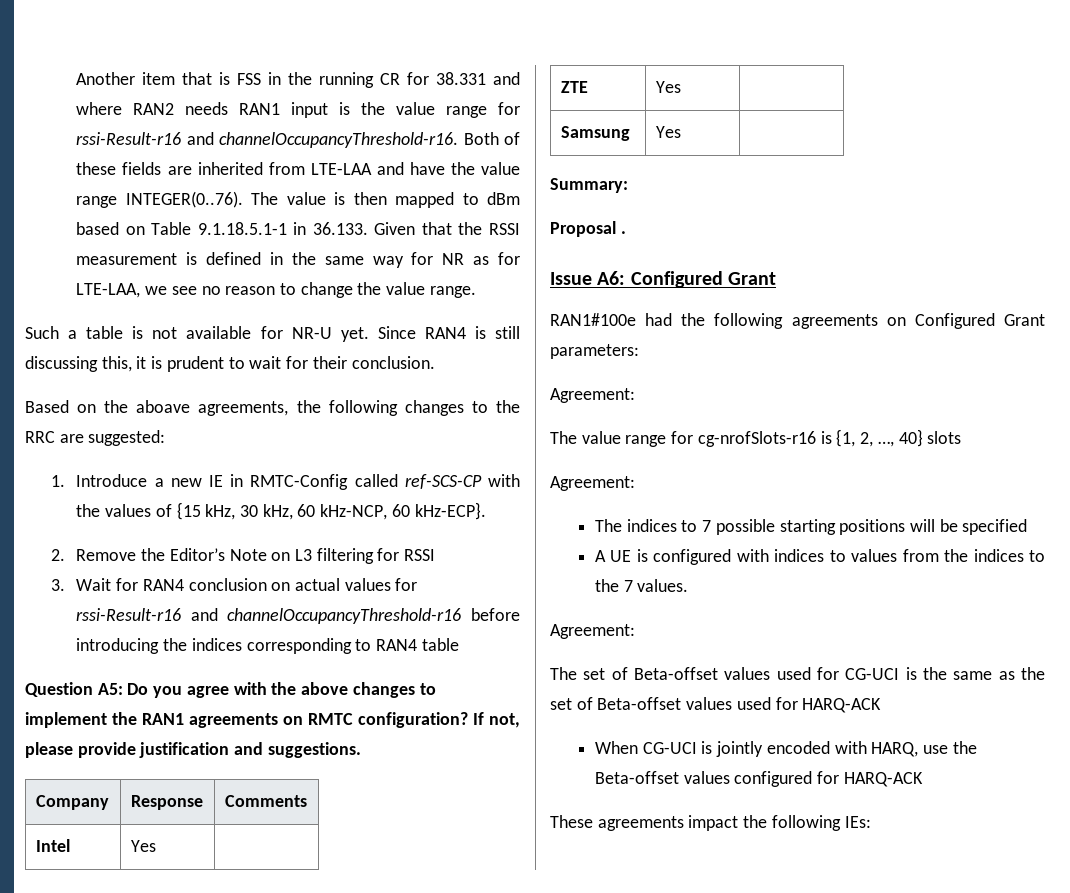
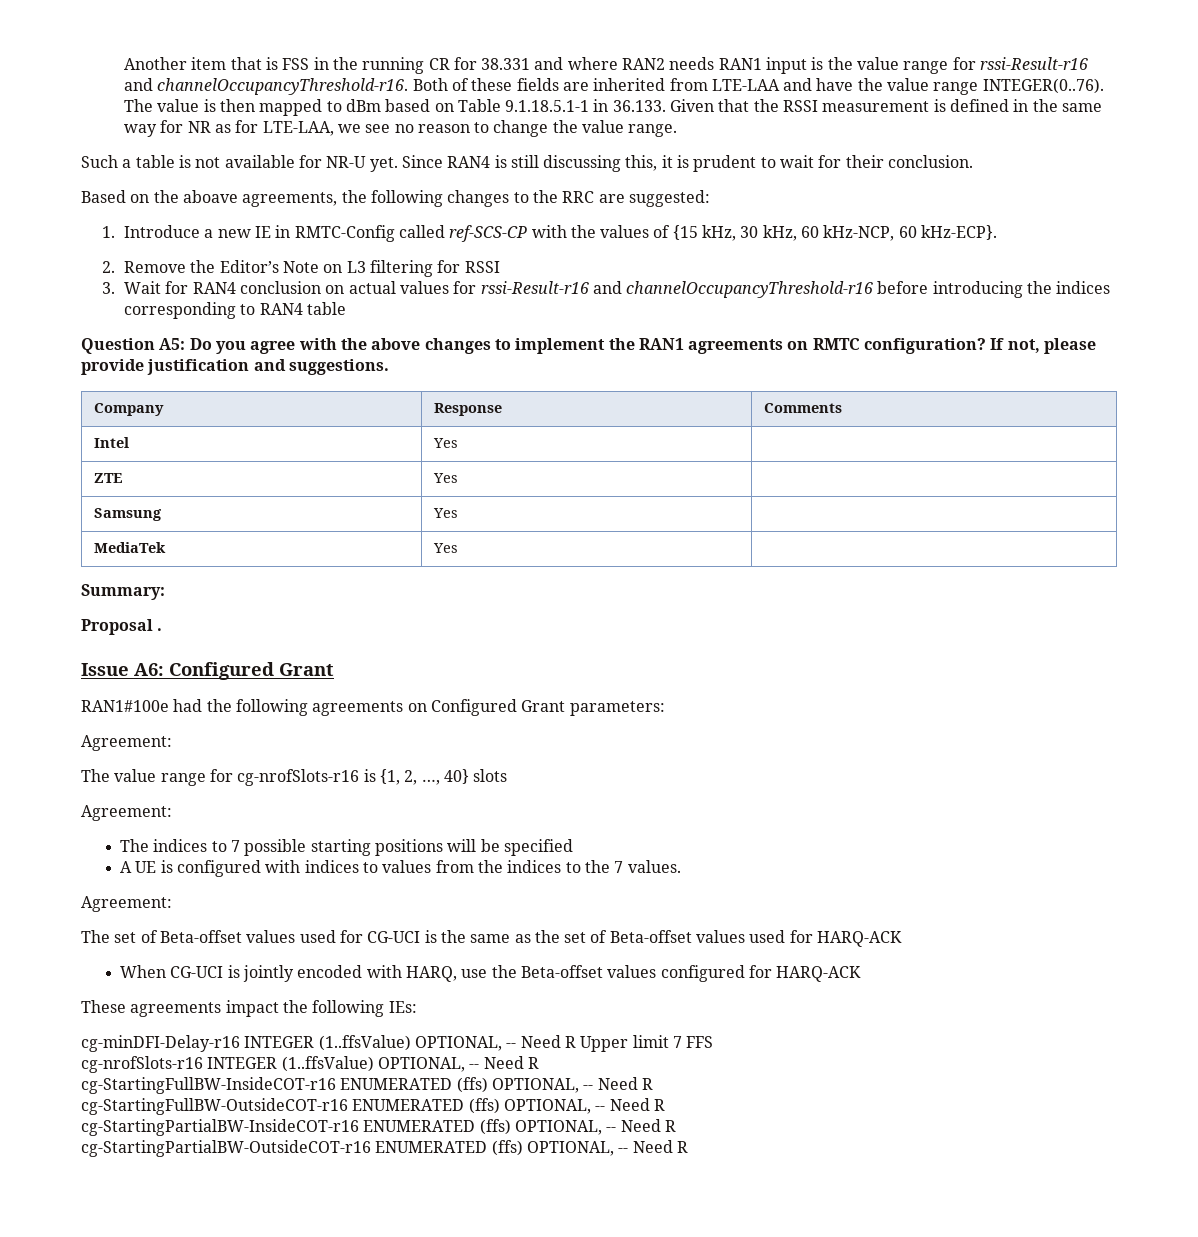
(681, 132) none -> [93,542,166,553] [432,543,458,553] // MediaTek | Yes |
(871, 822) none -> [81,1035,714,1052] [81,1056,539,1073] [81,1077,653,1094] [81,1098,665,1115] [81,1119,676,1136] [81,1140,688,1157] // cg-minDFI-Delay-r16 INTEGER (1..ffsValue) OPTIONAL, -- Need R Upper limit 7 FFS // cg-nrofSlots-r16 INTEGER (1..ffsValue) OPTIONAL, -- Need R // cg-StartingFullBW-InsideCOT-r16 ENUMERATED (ffs) OPTIONAL, -- Need R // cg-StartingFullBW-OutsideCOT-r16 ENUMERATED (ffs) OPTIONAL, -- Need R // cg-StartingPartialBW-InsideCOT-r16 ENUMERATED (ffs) OPTIONAL, -- Need R // cg-StartingPartialBW-OutsideCOT-r16 ENUMERATED (ffs) OPTIONAL, -- Need R

